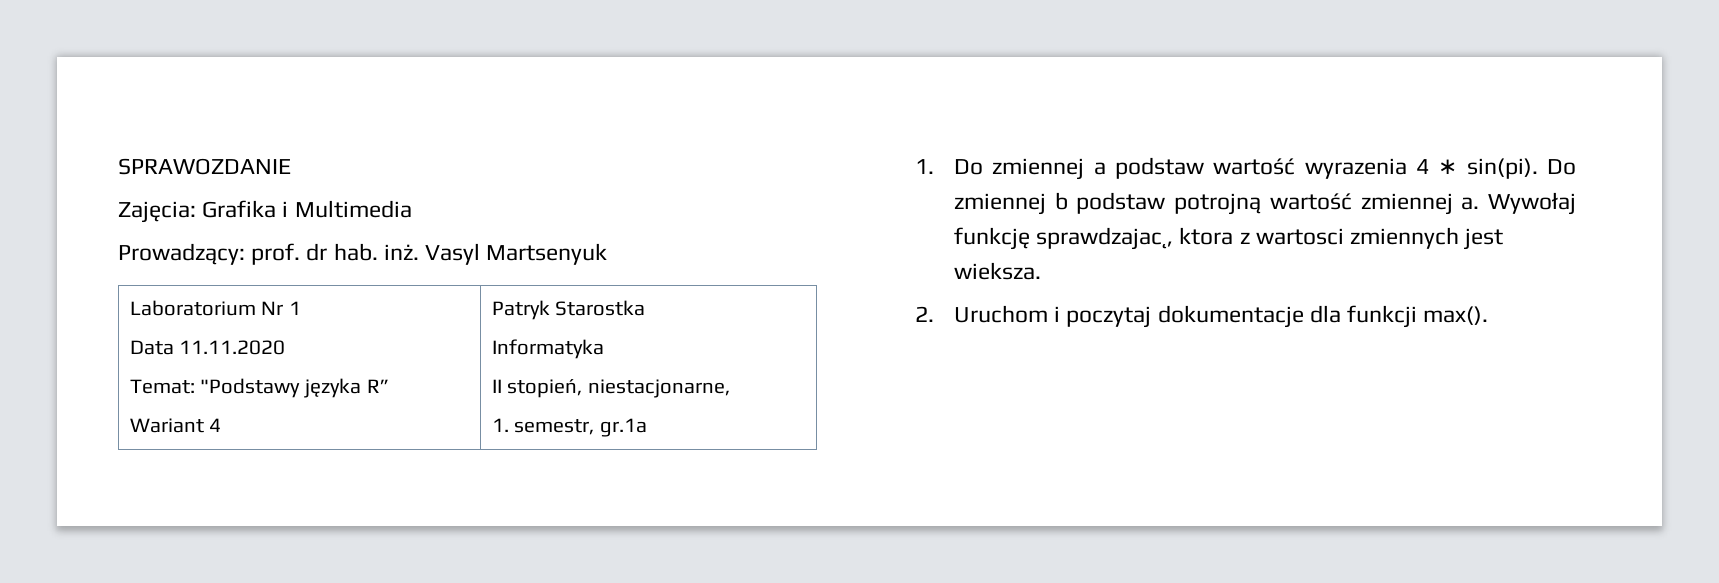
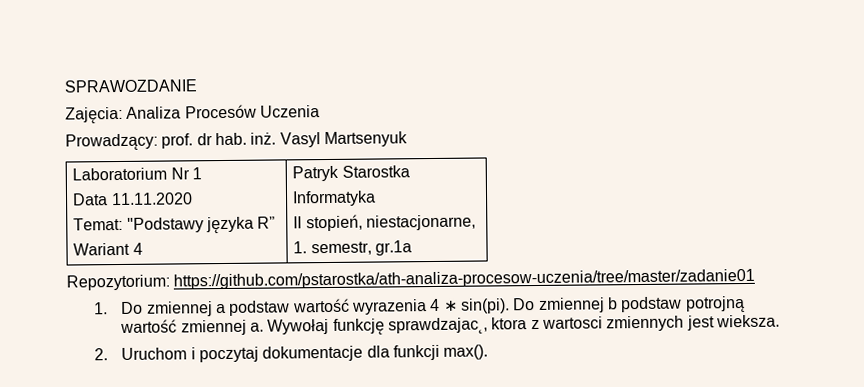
[202,200,412,218] Grafika i Multimedia -> [126,104,320,119] Analiza Procesów Uczenia
(648, 427) none -> [66,268,756,291] // Repozytorium: https://github.com/pstarostka/ath-analiza-procesow-uczenia/tree/master/zadanie01

